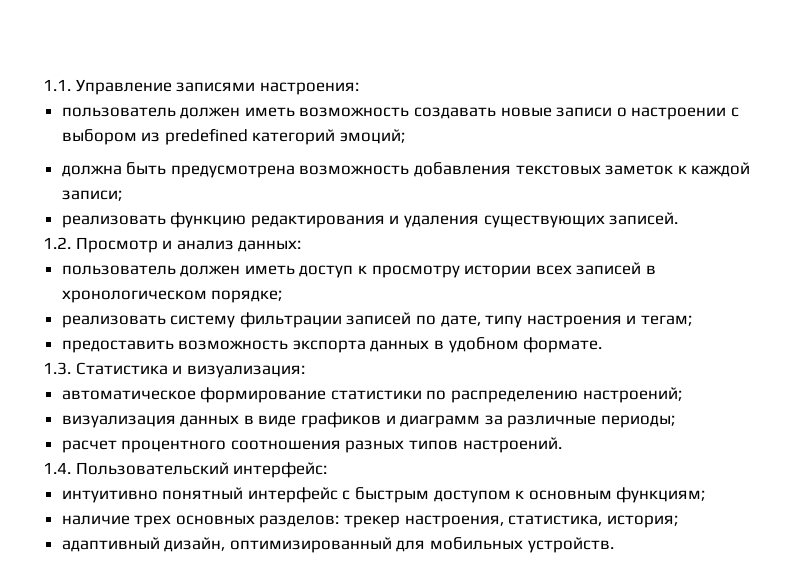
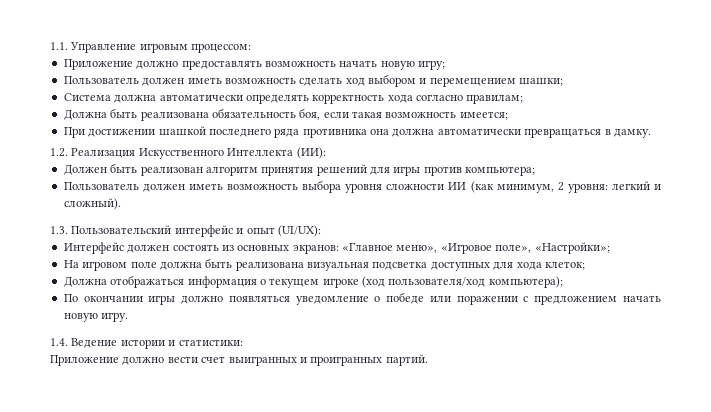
[176,82,359,95] [61,107,740,120] [61,128,406,145] [61,162,751,178] [61,190,122,201] [61,212,679,228] [43,237,302,253] [61,262,657,278] [61,290,283,303] [61,312,693,328] [61,337,603,353] [43,362,305,378] [61,387,682,403] [61,412,676,428] [61,437,562,453] [43,462,328,478] [61,487,706,503] [61,515,678,528] [61,537,614,553] записями настроения: // пользователь должен иметь возможность создавать новые записи о настроении с выбором из predefined категорий эмоций; // должна быть предусмотрена возможность добавления текстовых заметок к каждой записи; // реализовать функцию редактирования и удаления существующих записей. // 1.2. Просмотр и анализ данных: // пользователь должен иметь доступ к просмотру истории всех записей в хронологическом порядке; // реализовать систему фильтрации записей по дате, типу настроения и тегам; // предоставить возможность экспорта данных в удобном формате. // 1.3. Статистика и визуализация: // автоматическое формирование статистики по распределению настроений; // визуализация данных в виде графиков и диаграмм за различные периоды; // расчет процентного соотношения разных типов настроений. // 1.4. Пользовательский интерфейс: // интуитивно понятный интерфейс с быстрым доступом к основным функциям; // наличие трех основных разделов: трекер настроения, статистика, история; // адаптивный дизайн, оптимизированный для мобильных устройств. -> [139,43,252,53] [63,59,445,70] [63,74,564,87] [63,93,524,104] [63,108,508,121] [63,126,651,138] [50,147,326,159] [63,163,536,176] [63,180,661,193] [63,198,121,210] [50,225,321,237] [63,242,610,254] [63,258,585,271] [63,275,563,288] [63,292,661,305] [63,312,129,322] [50,338,243,349] [50,354,428,366] игровым процессом: // Приложение должно предоставлять возможность начать новую игру; // Пользователь должен иметь возможность сделать ход выбором и перемещением шашки; // Система должна автоматически определять корректность хода согласно правилам; // Должна быть реализована обязательность боя, если такая возможность имеется; // При достижении шашкой последнего ряда противника она должна автоматически превращаться в дамку. // 1.2. Реализация Искусственного Интеллекта (ИИ): // Должен быть реализован алгоритм принятия решений для игры против компьютера; // Пользователь должен иметь возможность выбора уровня сложности ИИ (как минимум, 2 уровня: легкий и сложный). // 1.3. Пользовательский интерфейс и опыт (UI/UX): // Интерфейс должен состоять из основных экранов: «Главное меню», «Игровое поле», «Настройки»; // На игровом поле должна быть реализована визуальная подсветка доступных для хода клеток; // Должна отображаться информация о текущем игроке (ход пользователя/ход компьютера); // По окончании игры должно появляться уведомление о победе или поражении с предложением начать новую игру. // 1.4. Ведение истории и статистики: // Приложение должно вести счет выигранных и проигранных партий.

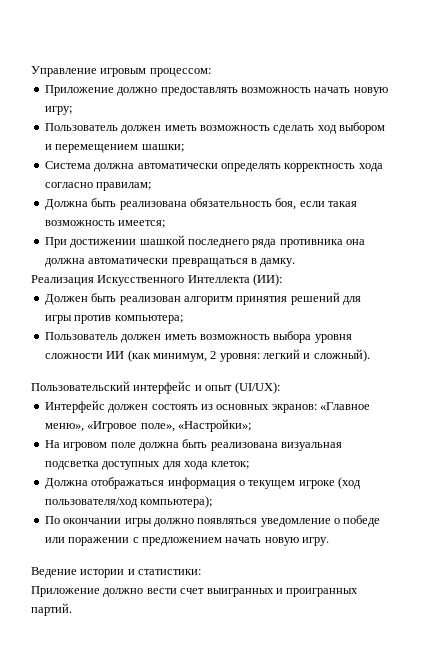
[50,42,68,50] 1.1. -> (31, 71) none
[50,148,68,157] 1.2. -> (296, 262) none
[50,226,68,234] 1.3. -> (370, 355) none
[50,338,68,346] 1.4. -> (329, 541) none

